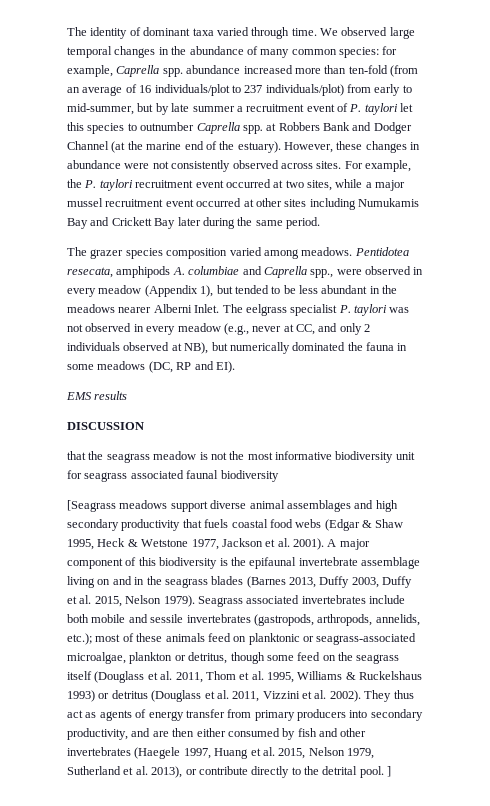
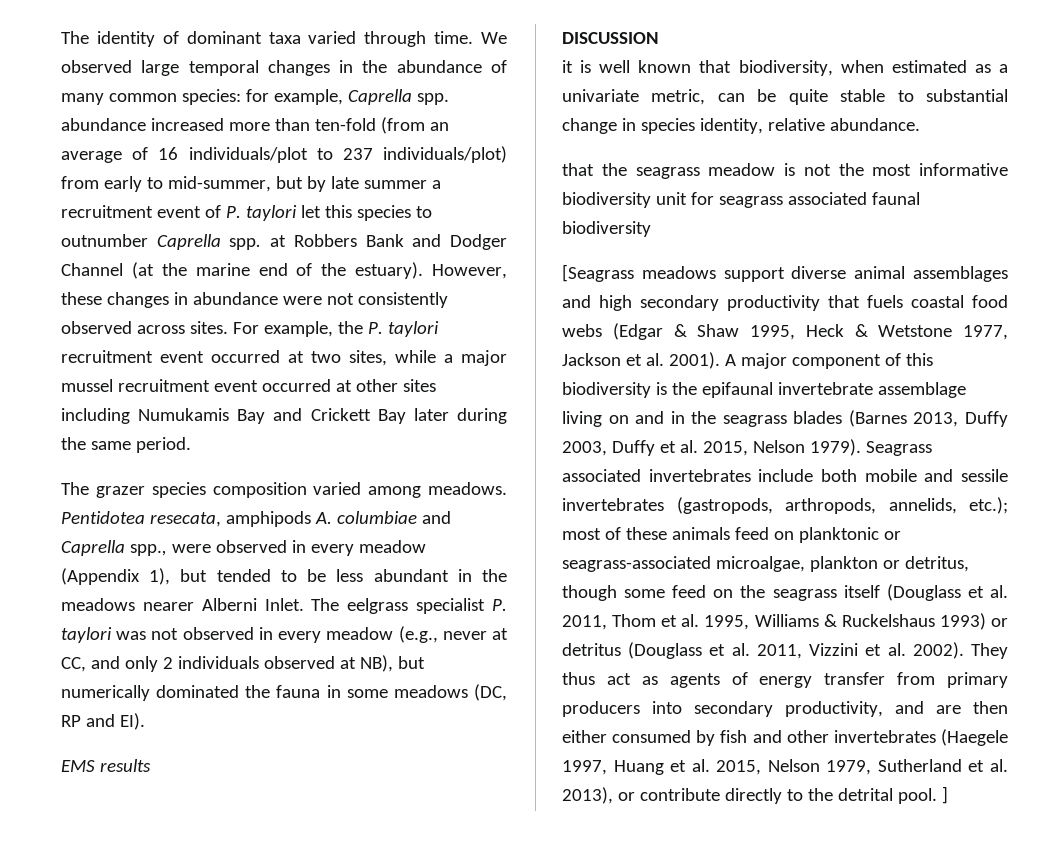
(144, 426) none -> [562,60,1008,76] [562,89,1009,105] [562,118,920,134] // it is well known that biodiversity, when estimated as a univariate metric, can be quite stable to substantial change in species identity, relative abundance.

